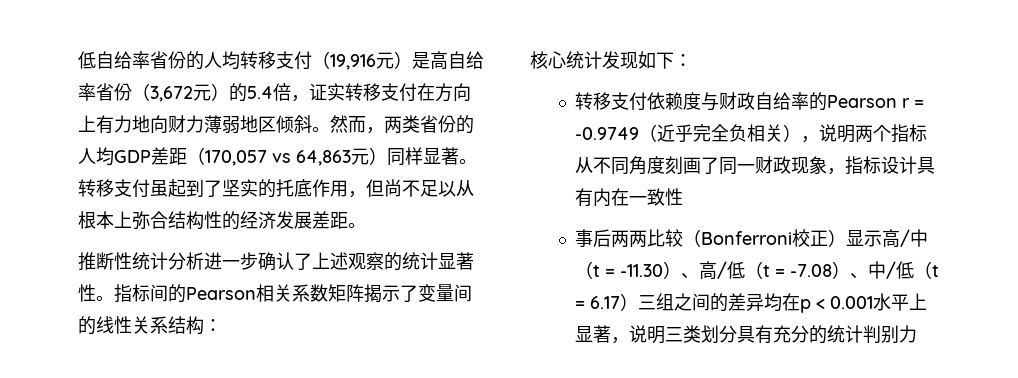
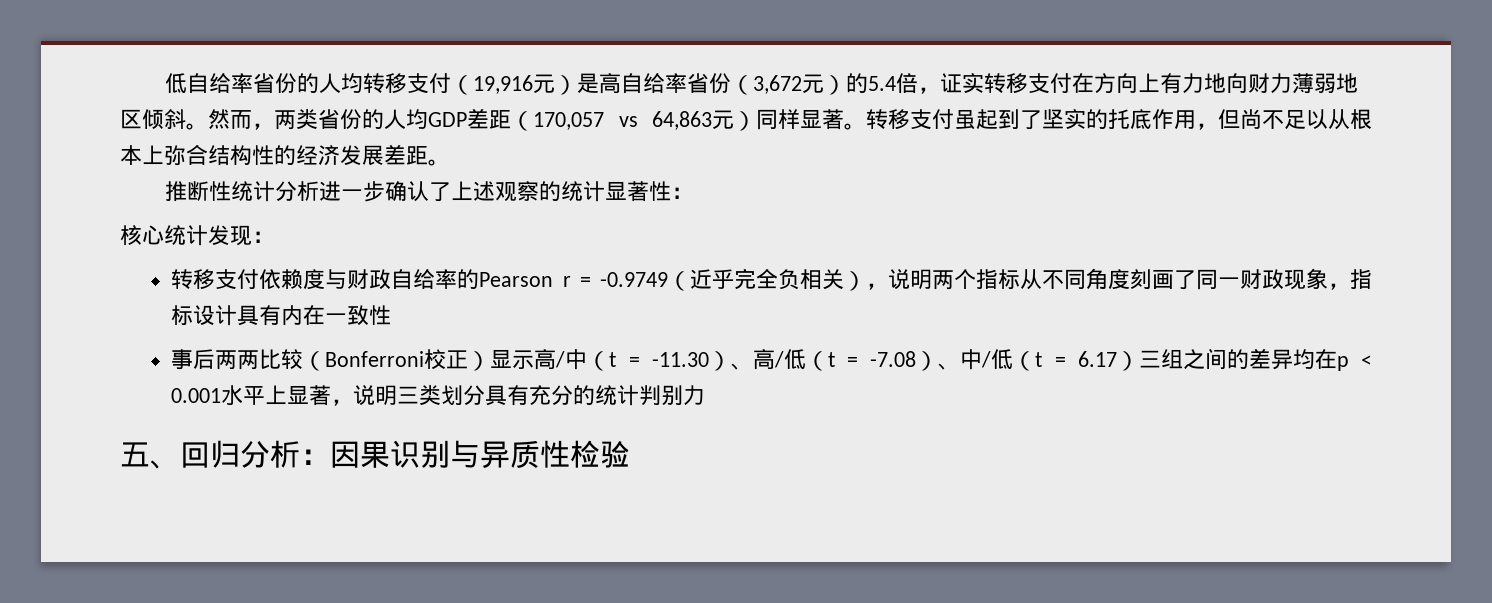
[96,284,472,303] [78,316,204,335] 。指标间的Pearson相关系数矩阵揭示了变量间的线性关系结构 -> (671, 191) none
[638,51,674,69] 如下 -> (252, 235) none
(918, 334) none -> [120,440,630,469] // 五、回归分析：因果识别与异质性检验

